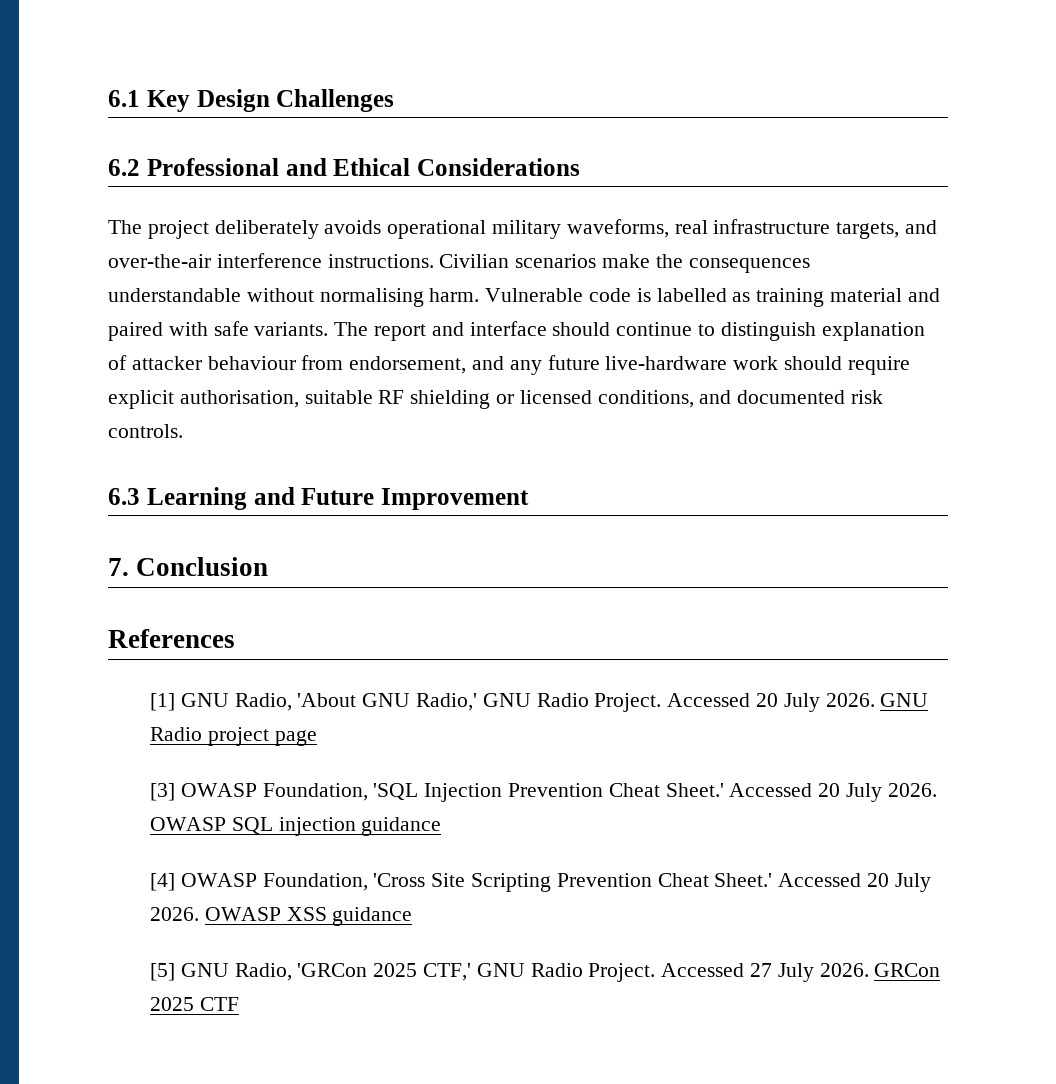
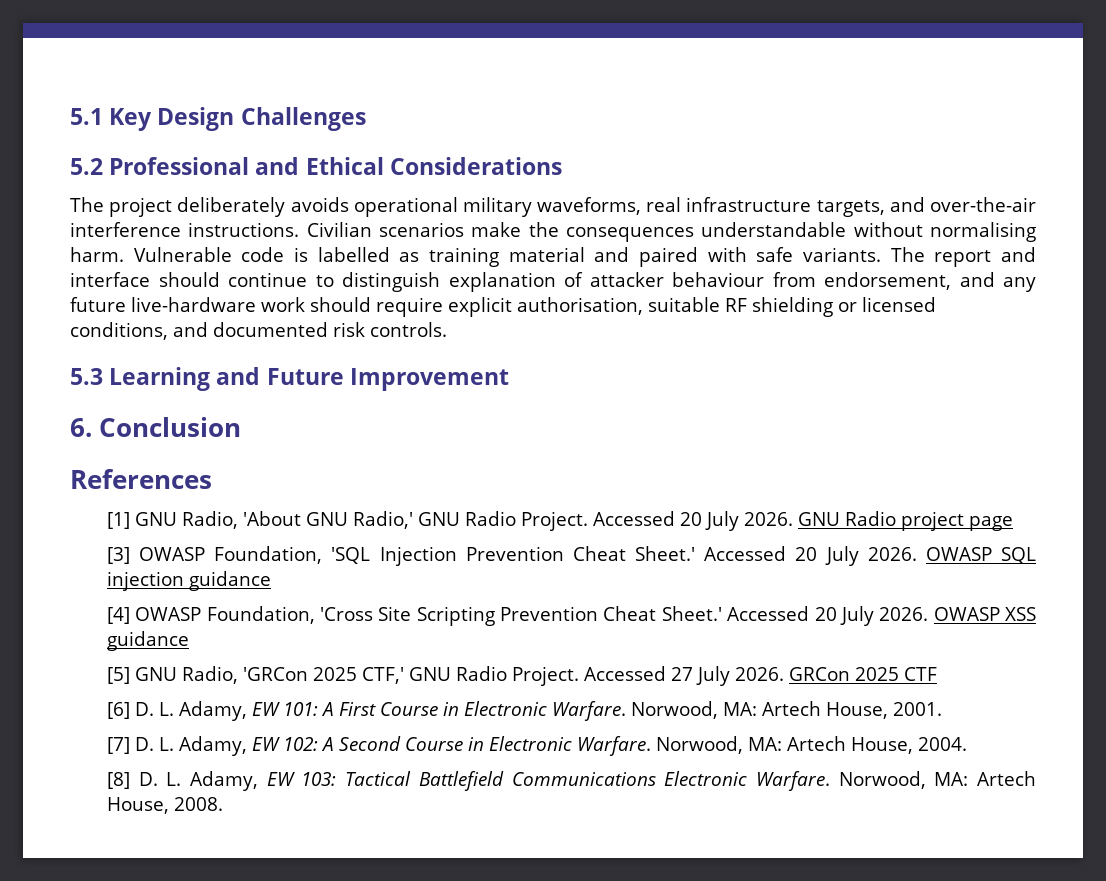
[108,90,140,107] 6.1 -> [70,108,103,125] 5.1
[108,159,140,176] 6.2 -> [70,158,103,175] 5.2
[108,488,140,505] 6.3 -> [70,368,103,385] 5.3
[108,558,129,576] 7. -> [70,418,92,437] 6.
(239, 1004) none -> [106,701,942,721] [106,736,967,756] [106,771,1036,791] [106,797,223,814] // [6] D. L. Adamy, EW 101: A First Course in Electronic Warfare. Norwood, MA: Artech House, 2001. // [7] D. L. Adamy, EW 102: A Second Course in Electronic Warfare. Norwood, MA: Artech House, 2004. // [8] D. L. Adamy, EW 103: Tactical Battlefield Communications Electronic Warfare. Norwood, MA: Artech House, 2008.

